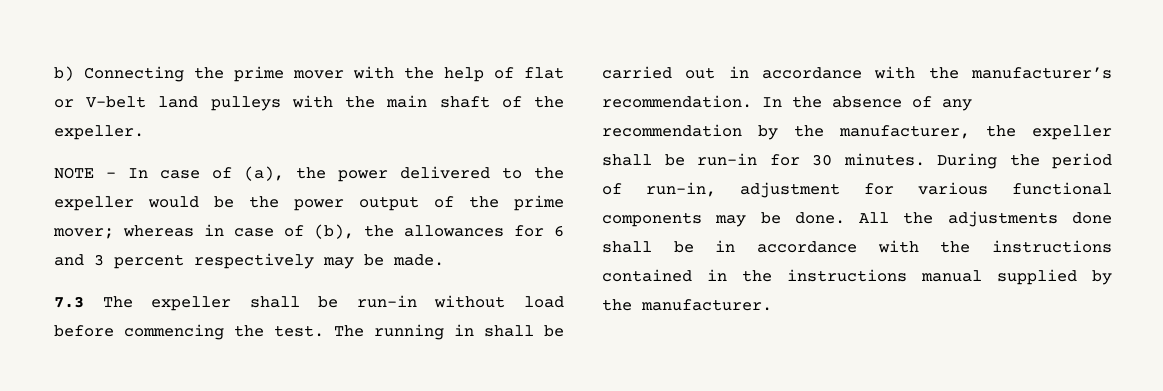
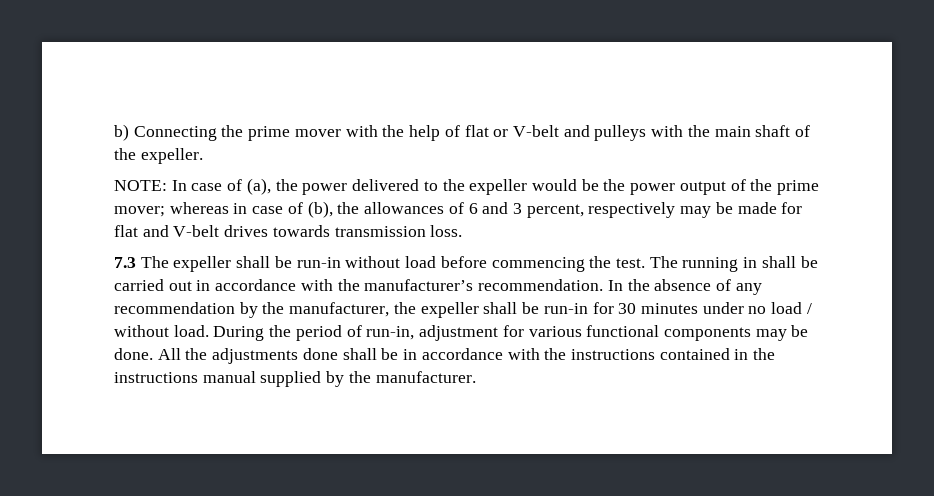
[158,96,199,108] land -> [563,125,590,137] and
[54,167,116,179] NOTE - -> [114,180,167,191] NOTE:
[514,225,544,237] for -> [448,202,464,214] of
[114,254,184,269] percent -> [526,204,584,218] percent,
[393,254,444,266] made. -> [737,202,803,214] [114,225,463,237] made for flat and V-belt drives towards transmission loss.
[843,153,925,166] minutes. -> [640,302,812,314] [114,325,209,337] minutes under no load / without load.

